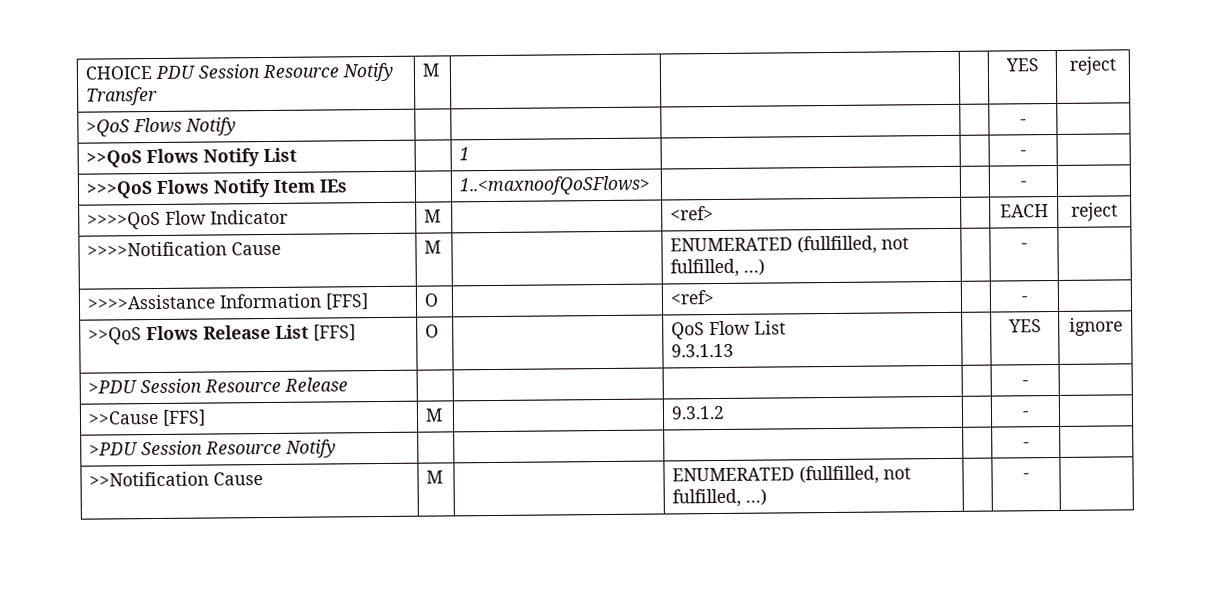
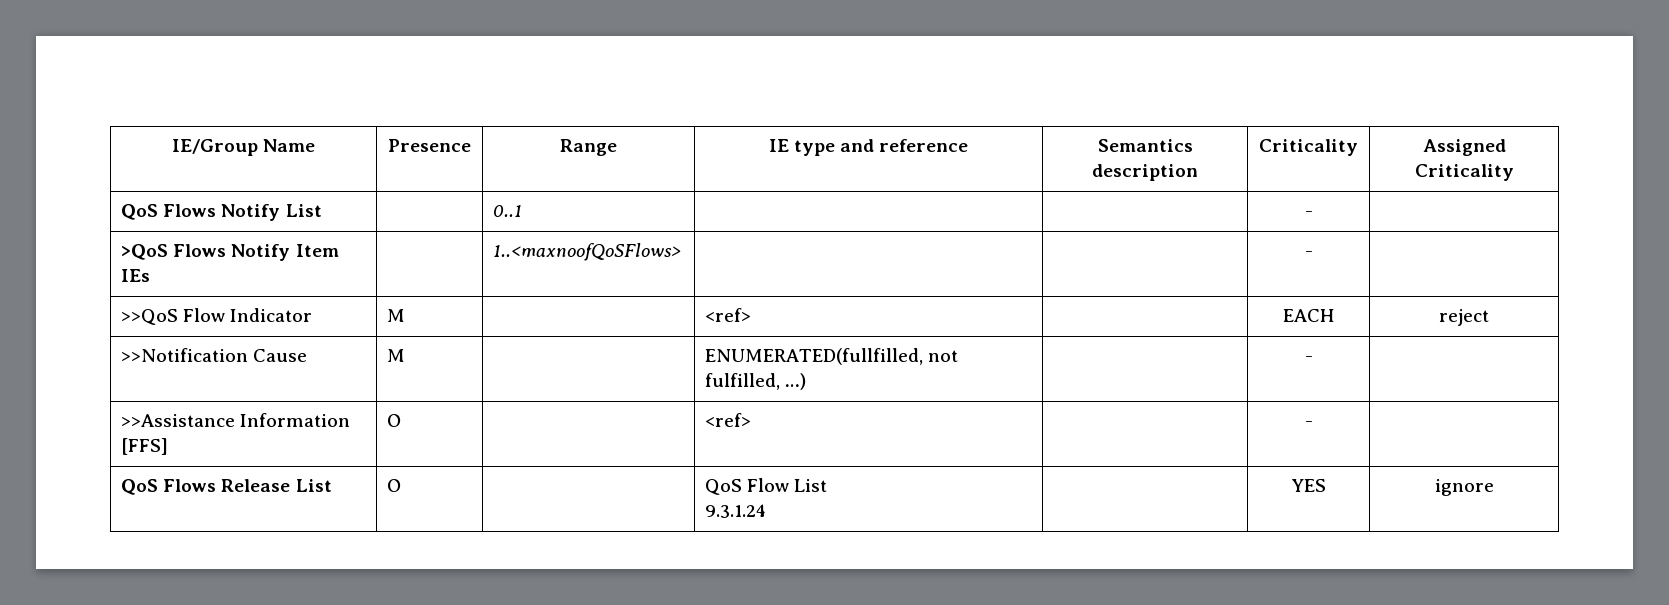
[85,62,395,82] [86,86,159,106] [422,63,440,77] [1004,58,1039,72] [1069,56,1116,75] [86,117,237,137] [1020,119,1026,125] [86,147,298,168] [459,147,471,161] [1020,150,1026,156] [86,181,154,199] CHOICE PDU Session Resource Notify Transfer | M | | | | YES | reject // >QoS Flows Notify | | | | | - | // >>QoS Flows Notify List | | 1 | | | - | // >>>QoS -> [171,139,316,156] [388,139,472,152] [560,139,617,156] [768,139,969,156] [1097,139,1193,152] [1092,164,1198,181] [1259,139,1358,156] [1422,139,1506,156] [1414,164,1514,181] [121,204,322,221] [493,205,523,217] [1304,211,1313,217] [121,244,169,260] IE/Group Name | Presence | Range | IE type and reference | Semantics description | Criticality | Assigned Criticality // QoS Flows Notify List | | 0..1 | | | - | // >QoS
[87,211,162,230] >>>>QoS -> [121,309,179,325] >>QoS
[87,241,282,257] [424,240,442,254] [670,235,878,255] >>>>Notification Cause | M | | ENUMERATED (fullfilled, -> [121,348,308,362] [387,349,406,362] [705,348,924,365] >>Notification Cause | M | | ENUMERATED(fullfilled,
[87,294,217,310] >>>>Assistance -> [121,414,236,427] >>Assistance
[88,327,143,345] >>QoS -> [121,479,159,495] QoS
[313,324,357,341] [FFS] -> (332, 485) none
[671,343,735,358] 9.3.1.13 -> [705,504,767,518] 9.3.1.24
[88,377,349,394] [1022,380,1028,386] [88,409,207,426] [425,408,444,422] [671,405,726,420] [1022,411,1029,417] [89,439,337,458] [1023,442,1029,448] [89,471,264,487] [426,470,444,484] [672,465,912,485] [672,488,768,508] [1023,473,1029,479] // >PDU Session Resource Release | | | | | - | // >>Cause [FFS] | M | | 9.3.1.2 | | - | // >PDU Session Resource Notify | | | | | - | // >>Notification Cause | M | | ENUMERATED (fullfilled, not fulfilled, …) | | - | -> (1494, 487) none

